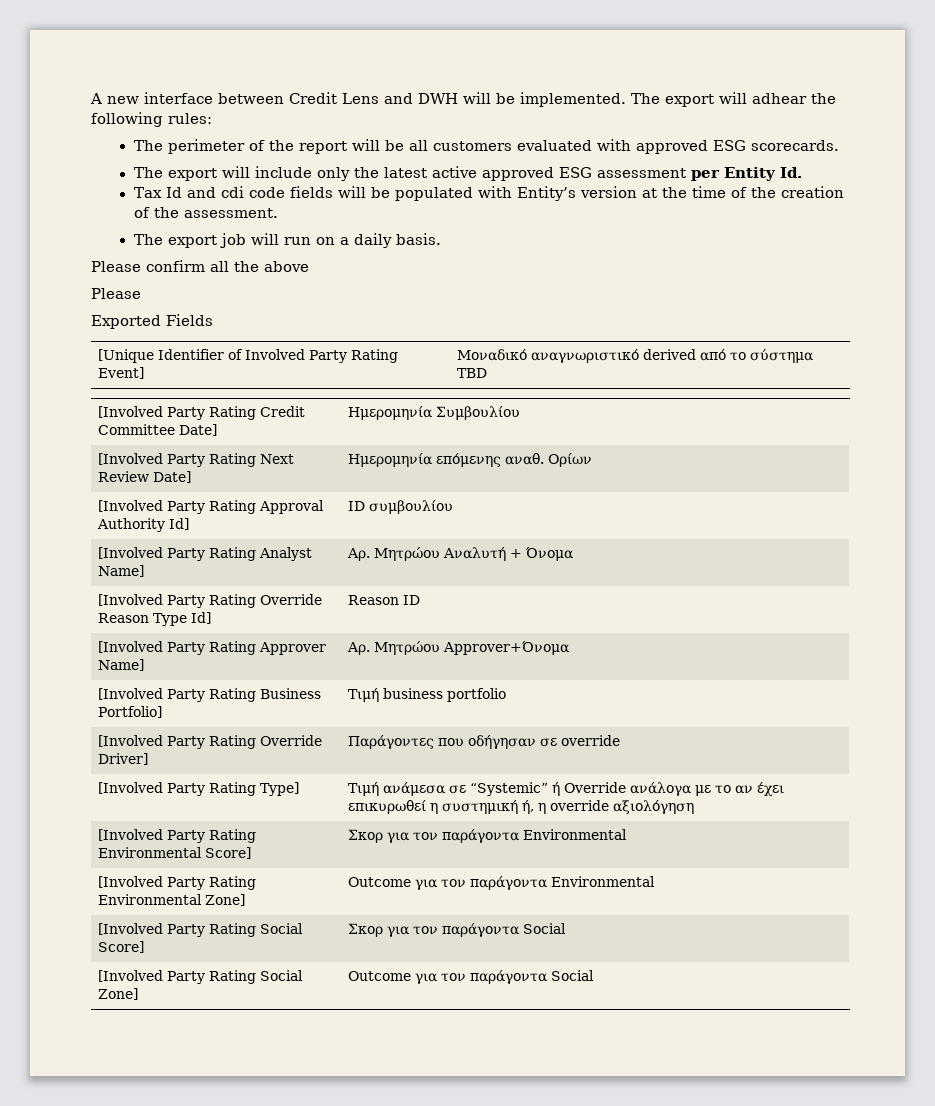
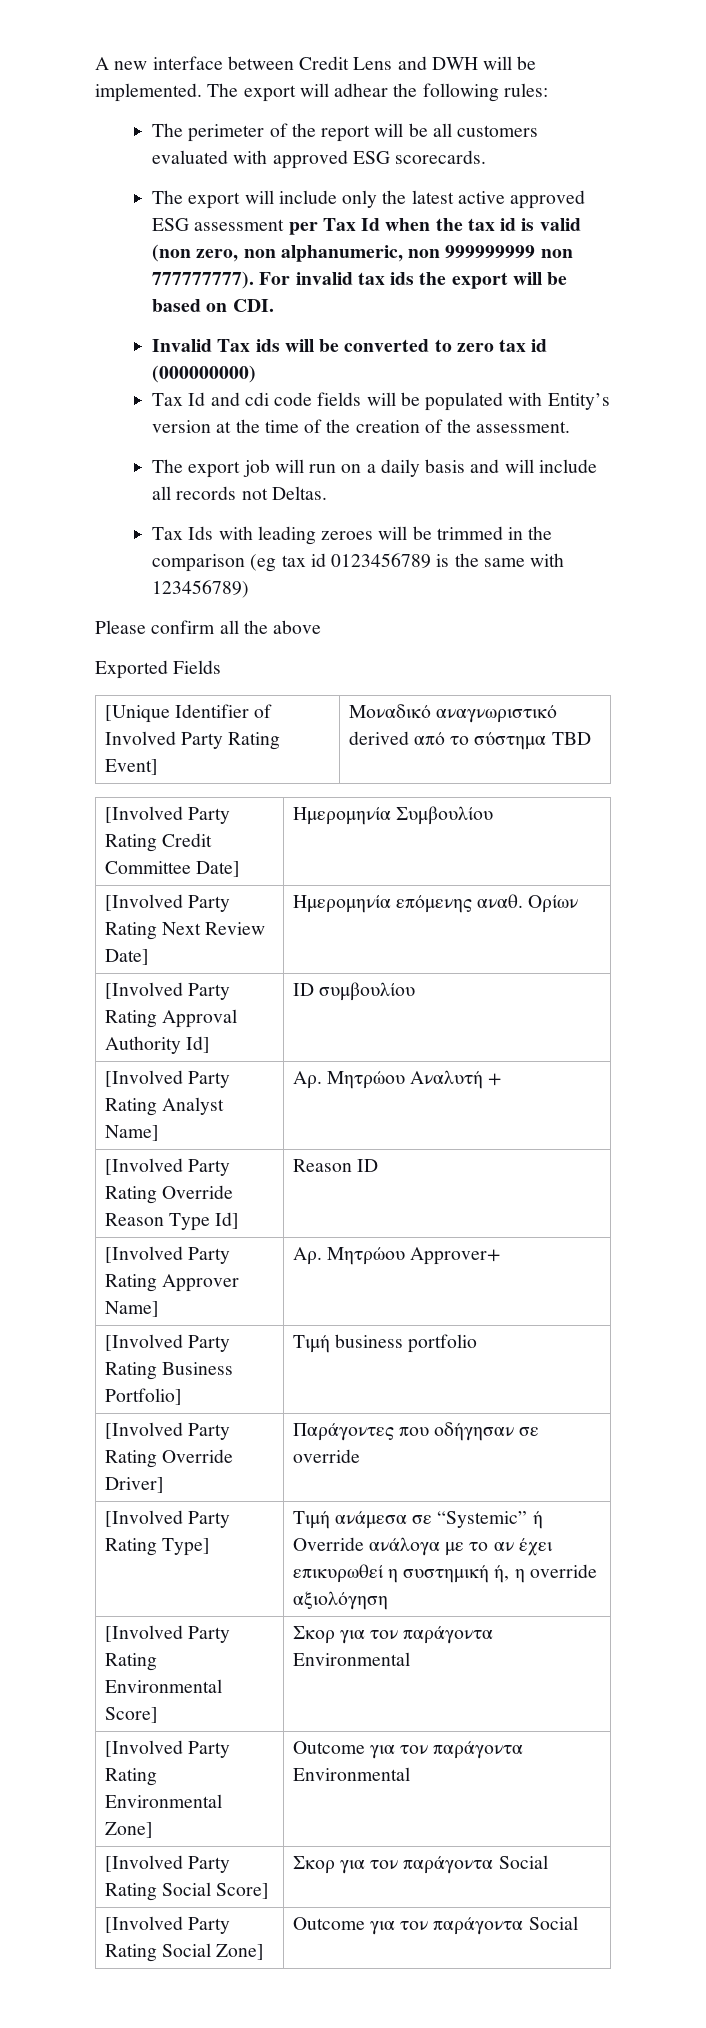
[723,167,802,181] Entity Id. -> [322,218,581,231] [151,244,573,262] [151,271,568,289] [151,299,274,312] [151,339,548,352] [151,365,256,383] Tax Id when the tax id is valid (non zero, non alphanumeric, non 999999999 non 777777777). For invalid tax ids the export will be based on CDI. // Invalid Tax ids will be converted to zero tax id (000000000)
[395,233,441,245] basis. -> [425,459,597,473] [151,486,327,500] [151,526,553,545] [151,553,565,572] [151,580,249,598] basis and will include all records not Deltas. // Tax Ids with leading zeroes will be trimmed in the comparison (eg tax id 0123456789 is the same with 123456789)
[91,288,141,299] // Please -> (322, 627) none
[526,547,575,561] Όνομα -> (502, 1079) none
[443,641,571,655] Approver+Όνομα -> [410,1247,501,1265] Approver+

